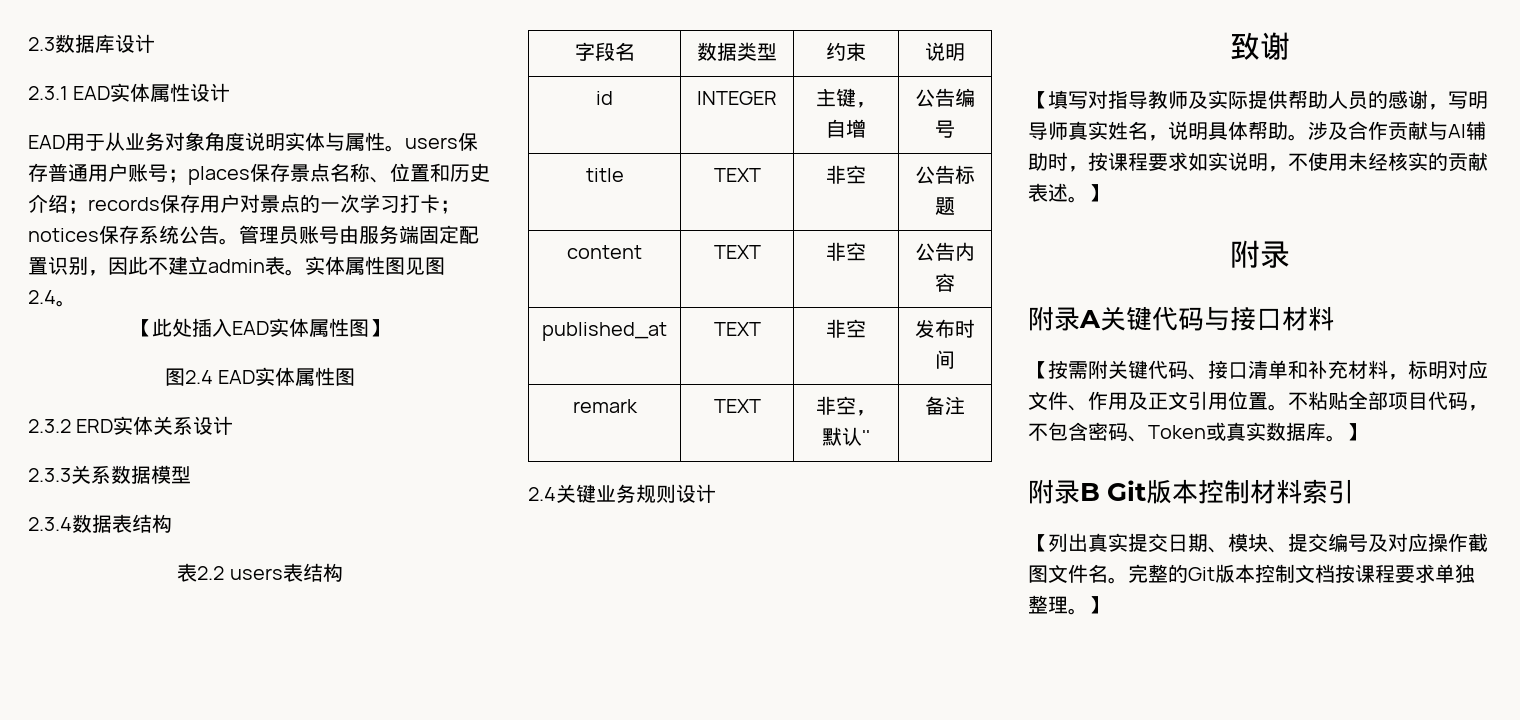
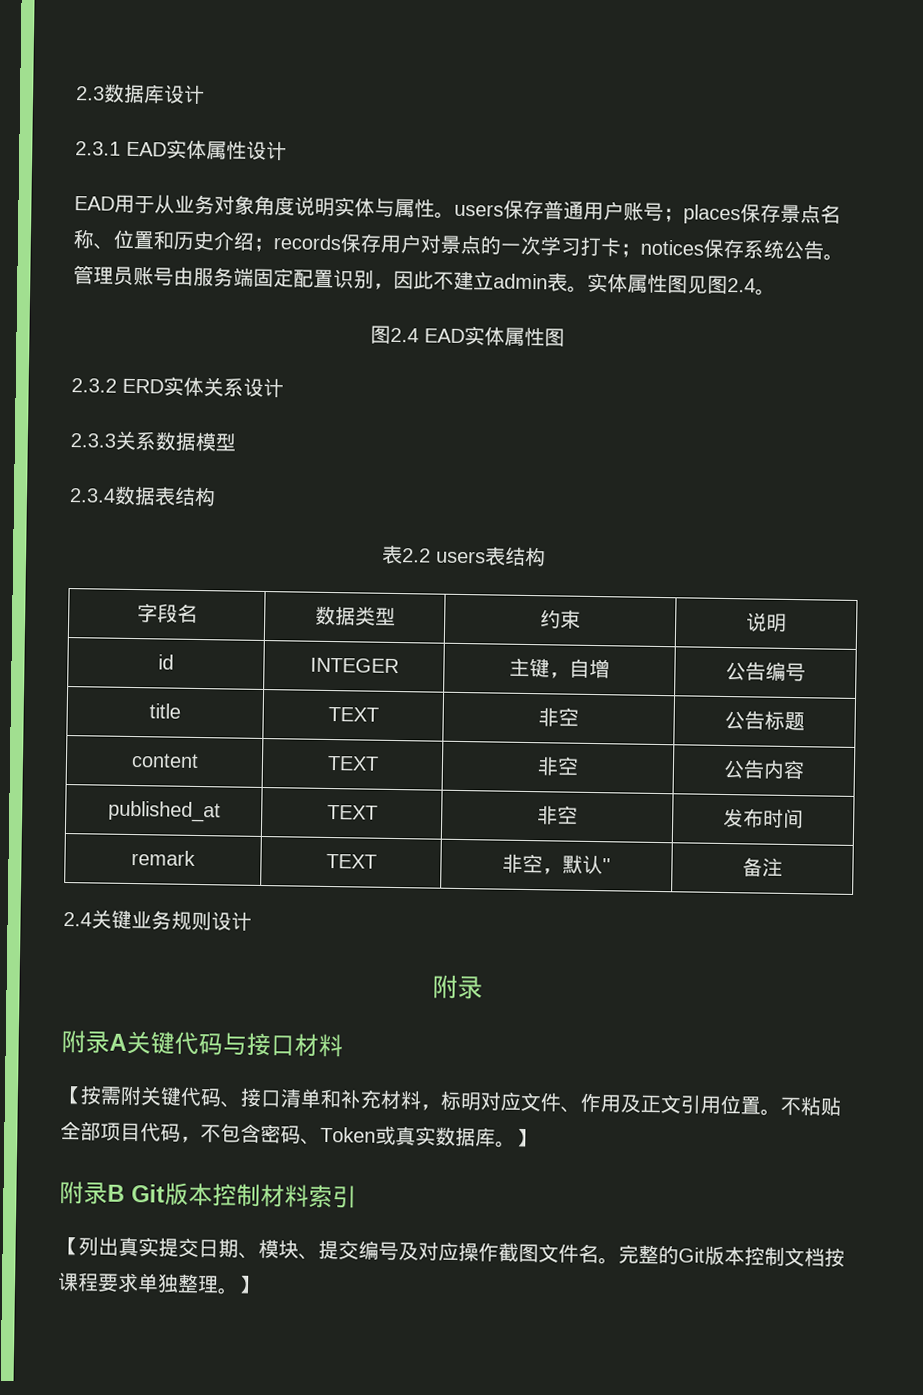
[131,318,389,337] // 【此处插入EAD实体属性图】 -> (776, 292) none
[1230,32,1290,60] [1028,90,1488,110] [1028,121,1486,141] [1028,152,1488,172] [1028,183,1108,203] // 致谢 // 【填写对指导教师及实际提供帮助人员的感谢，写明导师真实姓名，说明具体帮助。涉及合作贡献与AI辅助时，按课程要求如实说明，不使用未经核实的贡献表述。】 -> (252, 921) none

